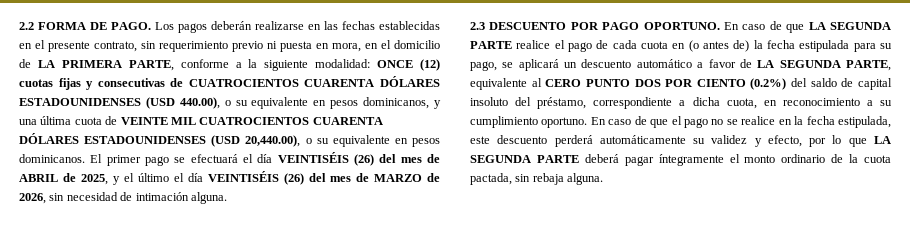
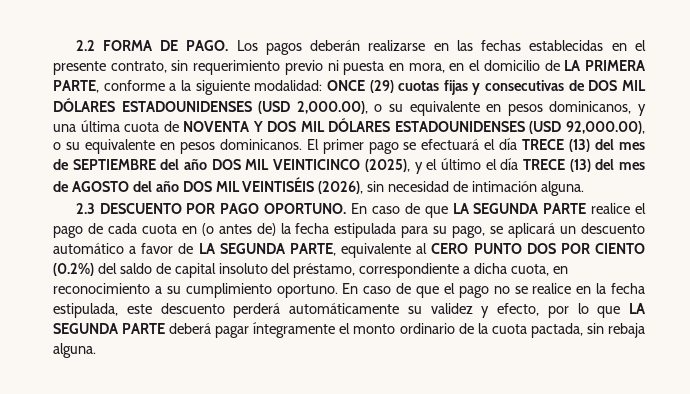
[419,59,440,71] (12) -> [369,80,394,93] (29)
[188,76,440,87] [19,97,220,109] CUATROCIENTOS CUARENTA DÓLARES ESTADOUNIDENSES (USD 440.00), -> [588,80,646,91] [53,98,368,114] DOS MIL DÓLARES ESTADOUNIDENSES (USD 2,000.00),
[120,117,383,125] [19,133,301,147] VEINTE MIL CUATROCIENTOS CUARENTA DÓLARES ESTADOUNIDENSES (USD 20,440.00), -> [183,118,645,134] NOVENTA Y DOS MIL DÓLARES ESTADOUNIDENSES (USD 92,000.00),
[277,152,440,166] [19,173,108,185] VEINTISÉIS (26) del mes de ABRIL de 2025, -> [522,139,645,152] [53,159,410,172] TRECE (13) del mes de SEPTIEMBRE del año DOS MIL VEINTICINCO (2025),
[208,171,440,185] [19,193,46,204] VEINTISÉIS (26) del mes de MARZO de 2026, -> [522,159,645,172] [53,177,364,194] TRECE (13) del mes de AGOSTO del año DOS MIL VEINTISÉIS (2026),

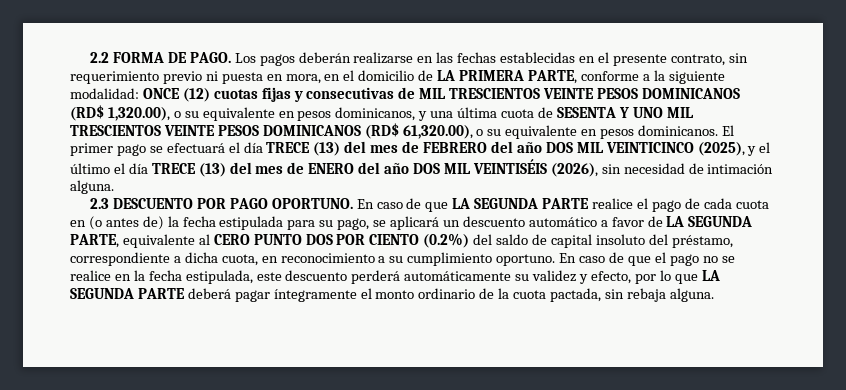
[369,80,394,93] (29) -> [182,88,210,102] (12)
[588,80,646,91] [53,98,368,114] DOS MIL DÓLARES ESTADOUNIDENSES (USD 2,000.00), -> [419,88,740,99] [70,105,170,121] MIL TRESCIENTOS VEINTE PESOS DOMINICANOS (RD$ 1,320.00),
[183,118,645,134] NOVENTA Y DOS MIL DÓLARES ESTADOUNIDENSES (USD 92,000.00), -> [556,107,694,118] [70,123,473,139] SESENTA Y UNO MIL TRESCIENTOS VEINTE PESOS DOMINICANOS (RD$ 61,320.00),
[72,159,156,170] SEPTIEMBRE -> [423,142,488,153] FEBRERO
[71,181,129,192] AGOSTO -> [308,163,355,174] ENERO

